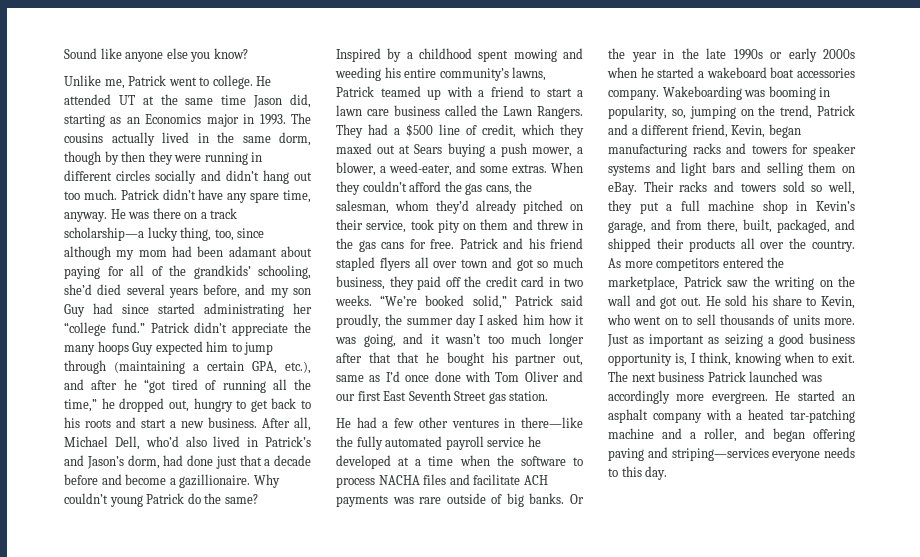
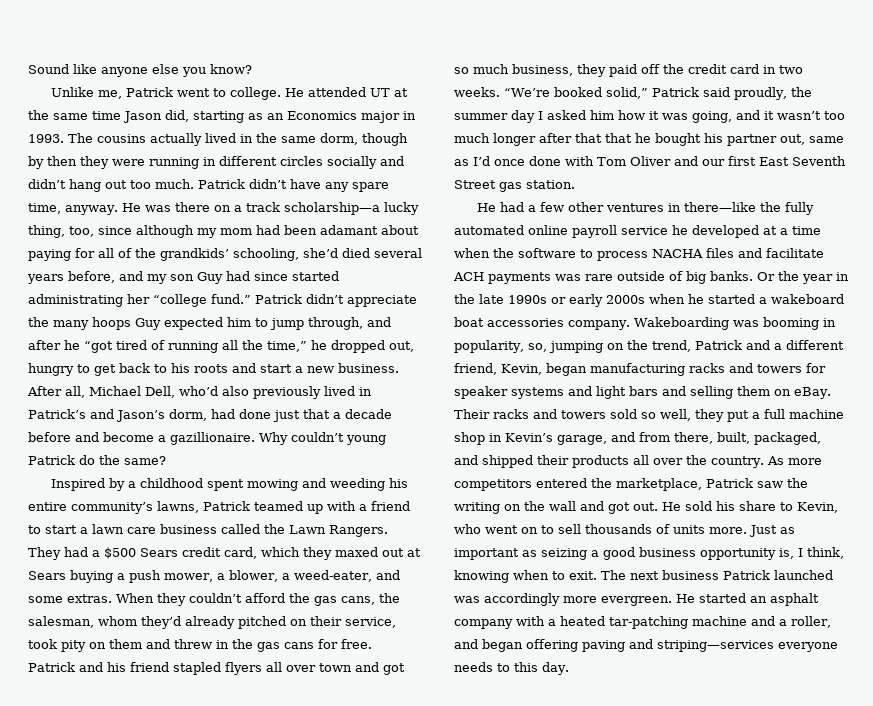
[64,360,311,374] through (maintaining a certain GPA, etc.), -> [308,317,363,330] through,
(207, 441) none -> [253,386,321,399] previously
[439,124,516,138] line of credit, -> [140,547,257,559] Sears credit card,
(443, 441) none -> [528,225,568,235] online

